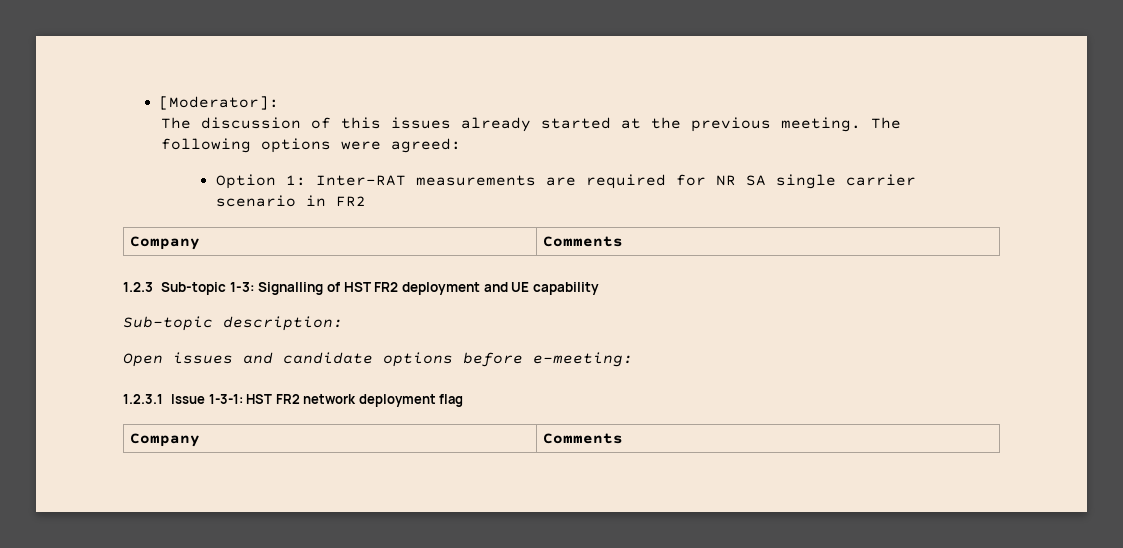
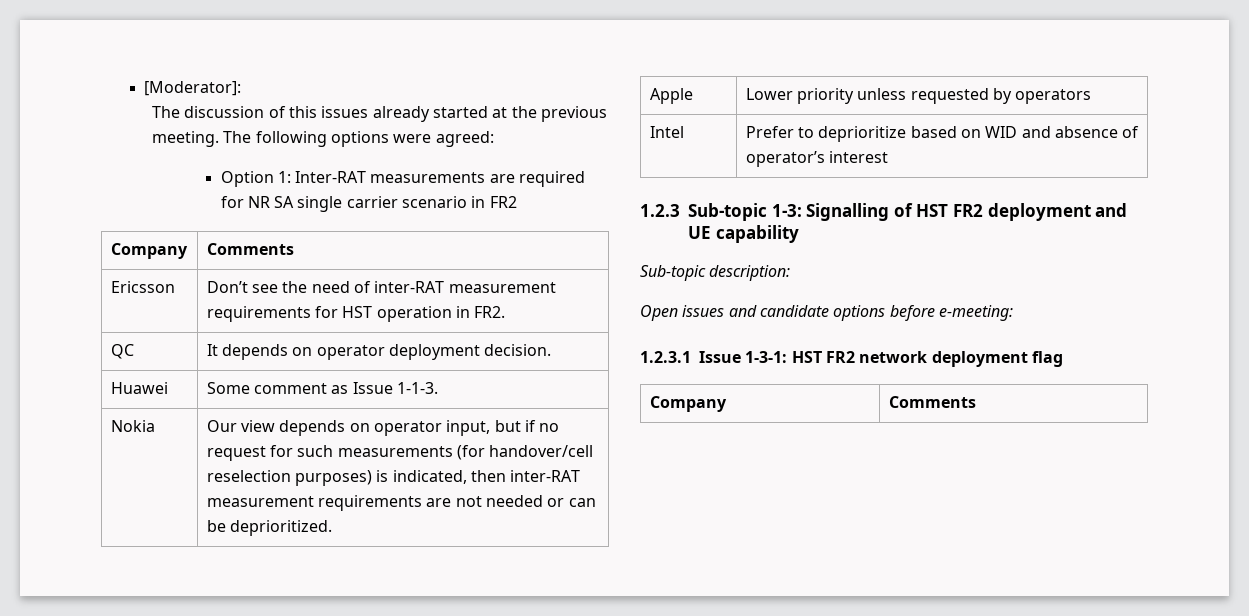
(623, 241) none -> [110,281,175,293] [206,281,556,293] [206,306,506,322] [110,344,134,359] [206,344,552,360] [110,382,168,394] [206,382,438,394] [110,420,155,432] [206,420,560,436] [206,445,594,461] [206,470,581,486] [206,495,596,511] [206,520,332,536] [649,88,693,104] [745,88,1092,104] [649,126,684,138] [745,126,1140,142] [745,151,888,167] // Ericsson | Don’t see the need of inter-RAT measurement requirements for HST operation in FR2. // QC | It depends on operator deployment decision. // Huawei | Some comment as Issue 1-1-3. // Nokia | Our view depends on operator input, but if no request for such measurements (for handover/cell reselection purposes) is indicated, then inter-RAT measurement requirements are not needed or can be deprioritized. // Apple | Lower priority unless requested by operators // Intel | Prefer to deprioritize based on WID and absence of operator’s interest

